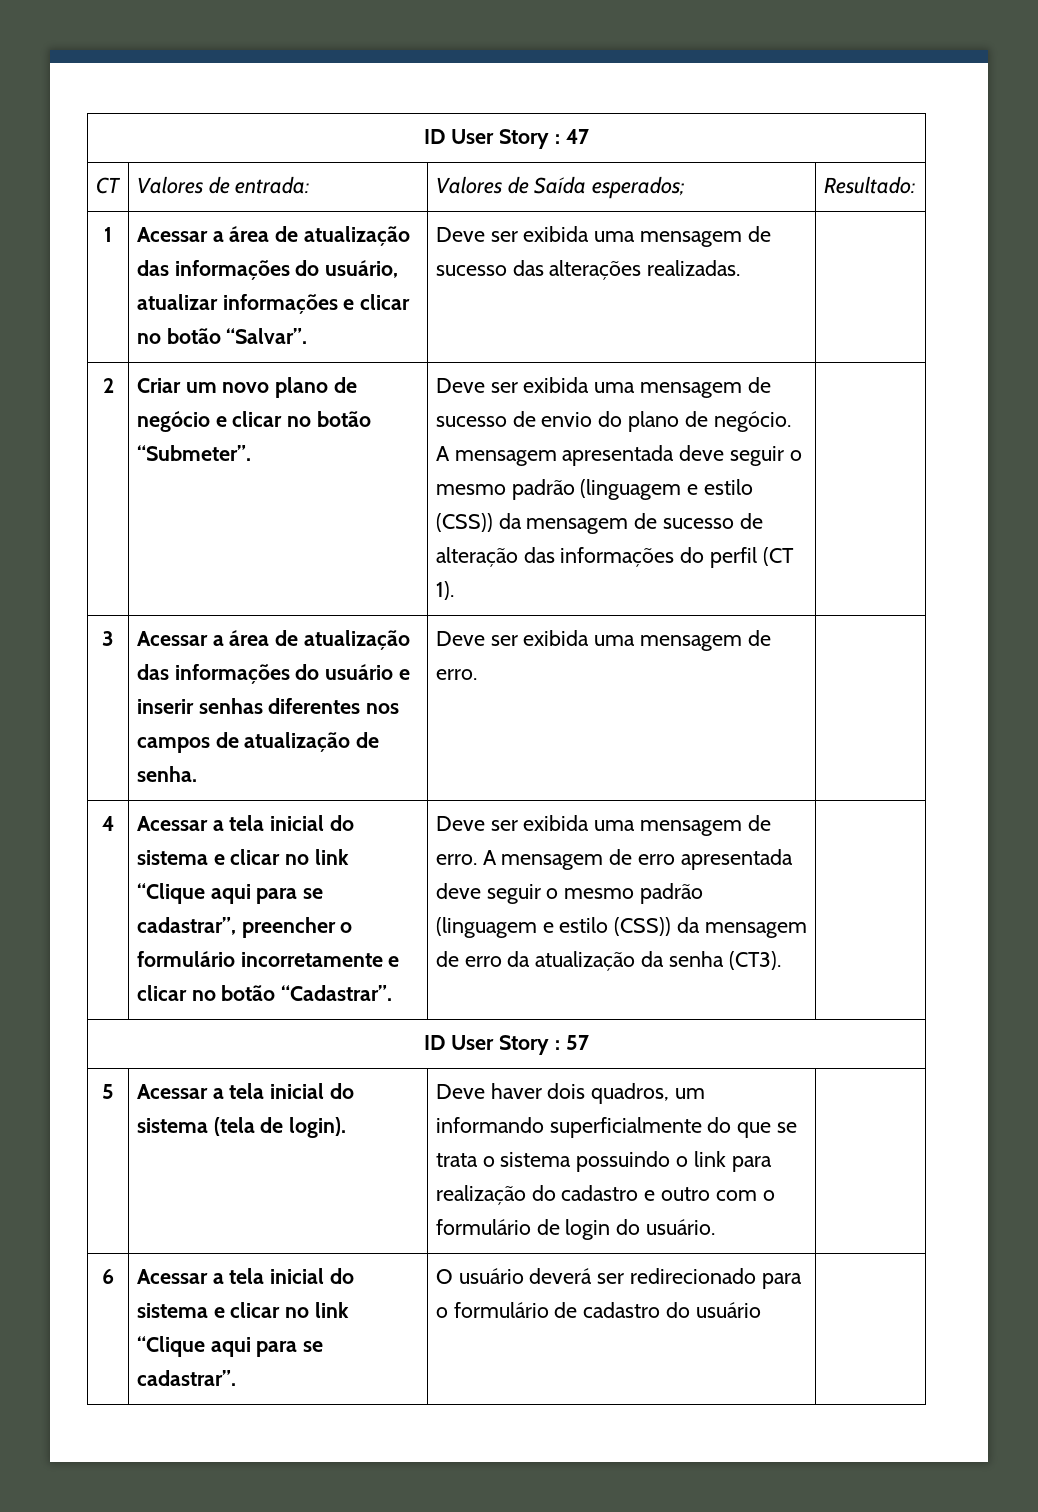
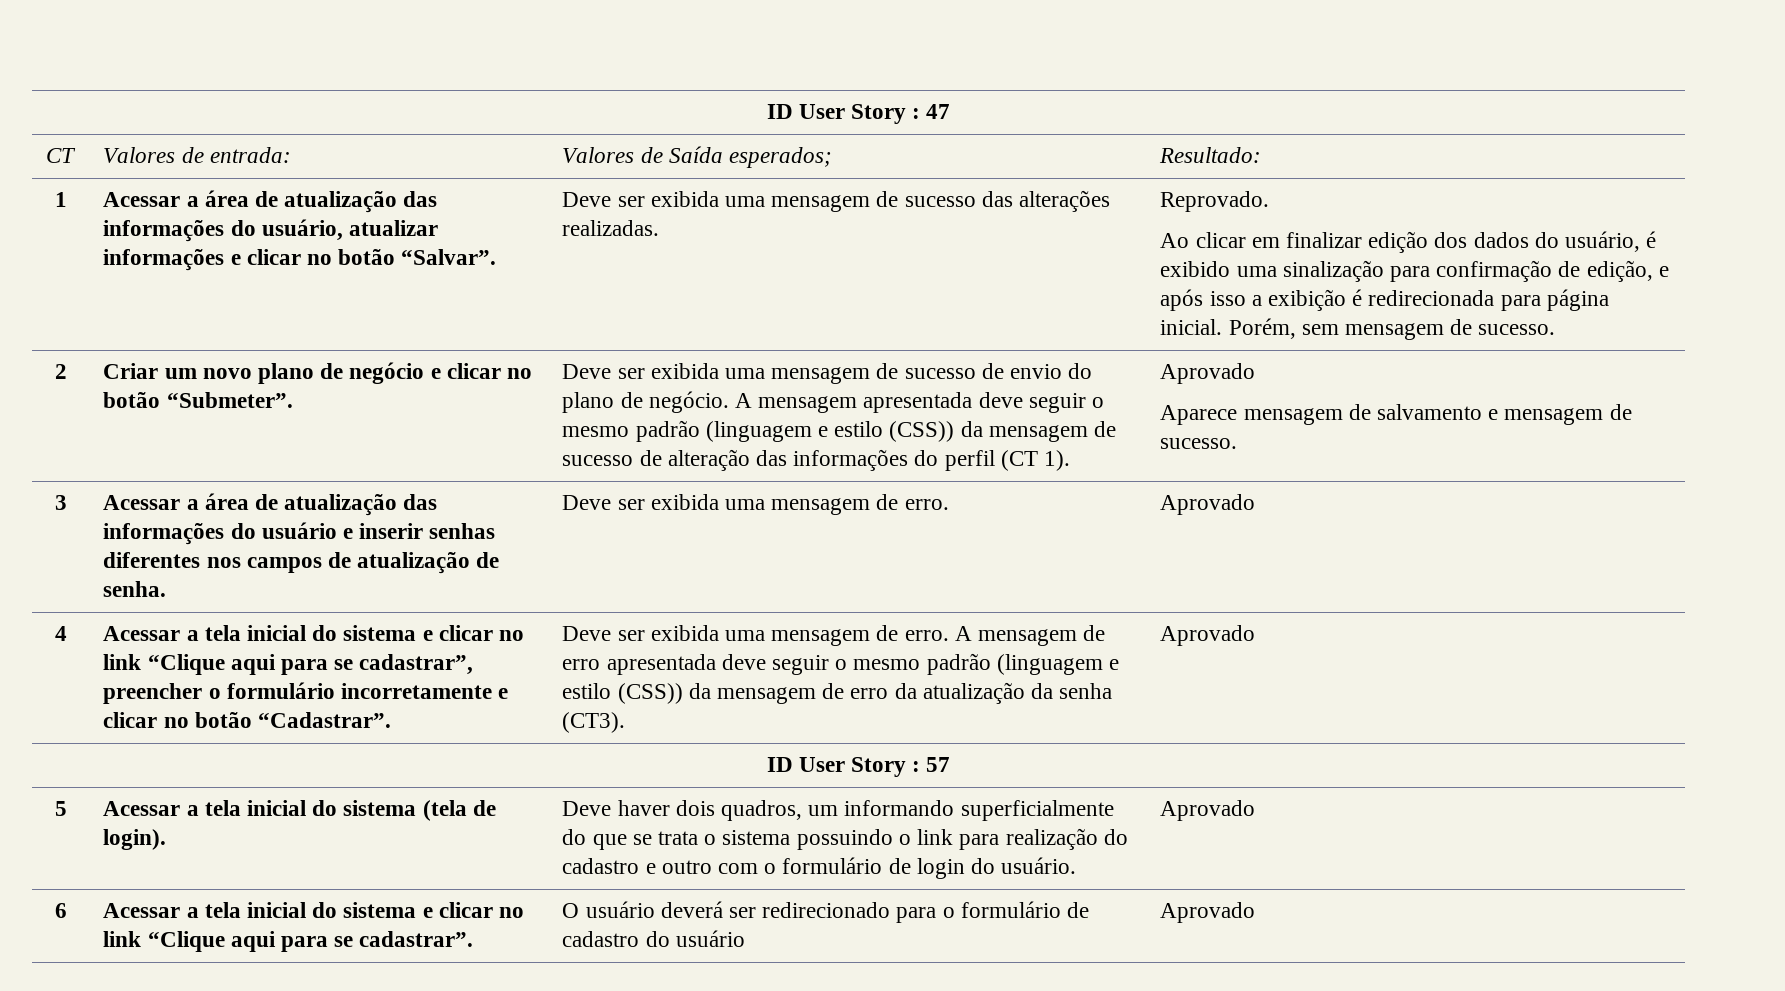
(741, 268) none -> [1160,191,1270,212] [1160,231,1657,253] [1160,260,1669,282] [1160,289,1609,311] [1160,318,1556,340] Reprovado. // Ao clicar em finalizar edição dos dados do usuário, é exibido uma sinalização para confirmação de edição, e após isso a exibição é redirecionada para página inicial. Porém, sem mensagem de sucesso.
(454, 590) none -> [1160,363,1256,384] [1160,404,1632,425] [1160,438,1238,449] Aprovado // Aparece mensagem de salvamento e mensagem de sucesso.
(477, 674) none -> [1160,494,1256,515] Aprovado
(781, 960) none -> [1160,625,1256,646] Aprovado
(716, 1227) none -> [1160,800,1256,821] Aprovado
(761, 1310) none -> [1160,902,1256,923] Aprovado

